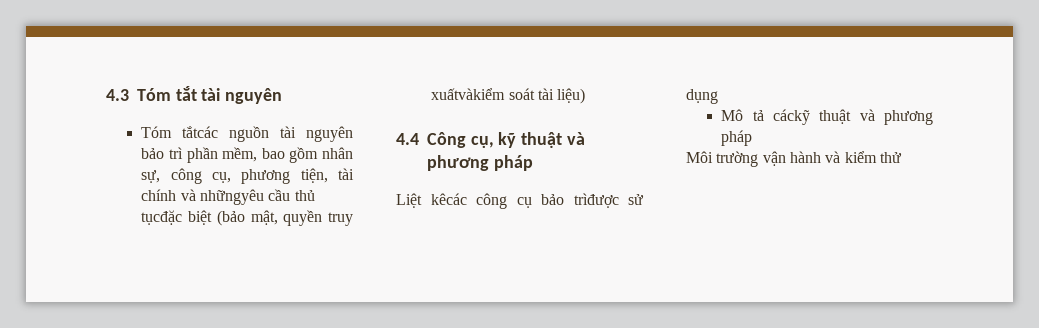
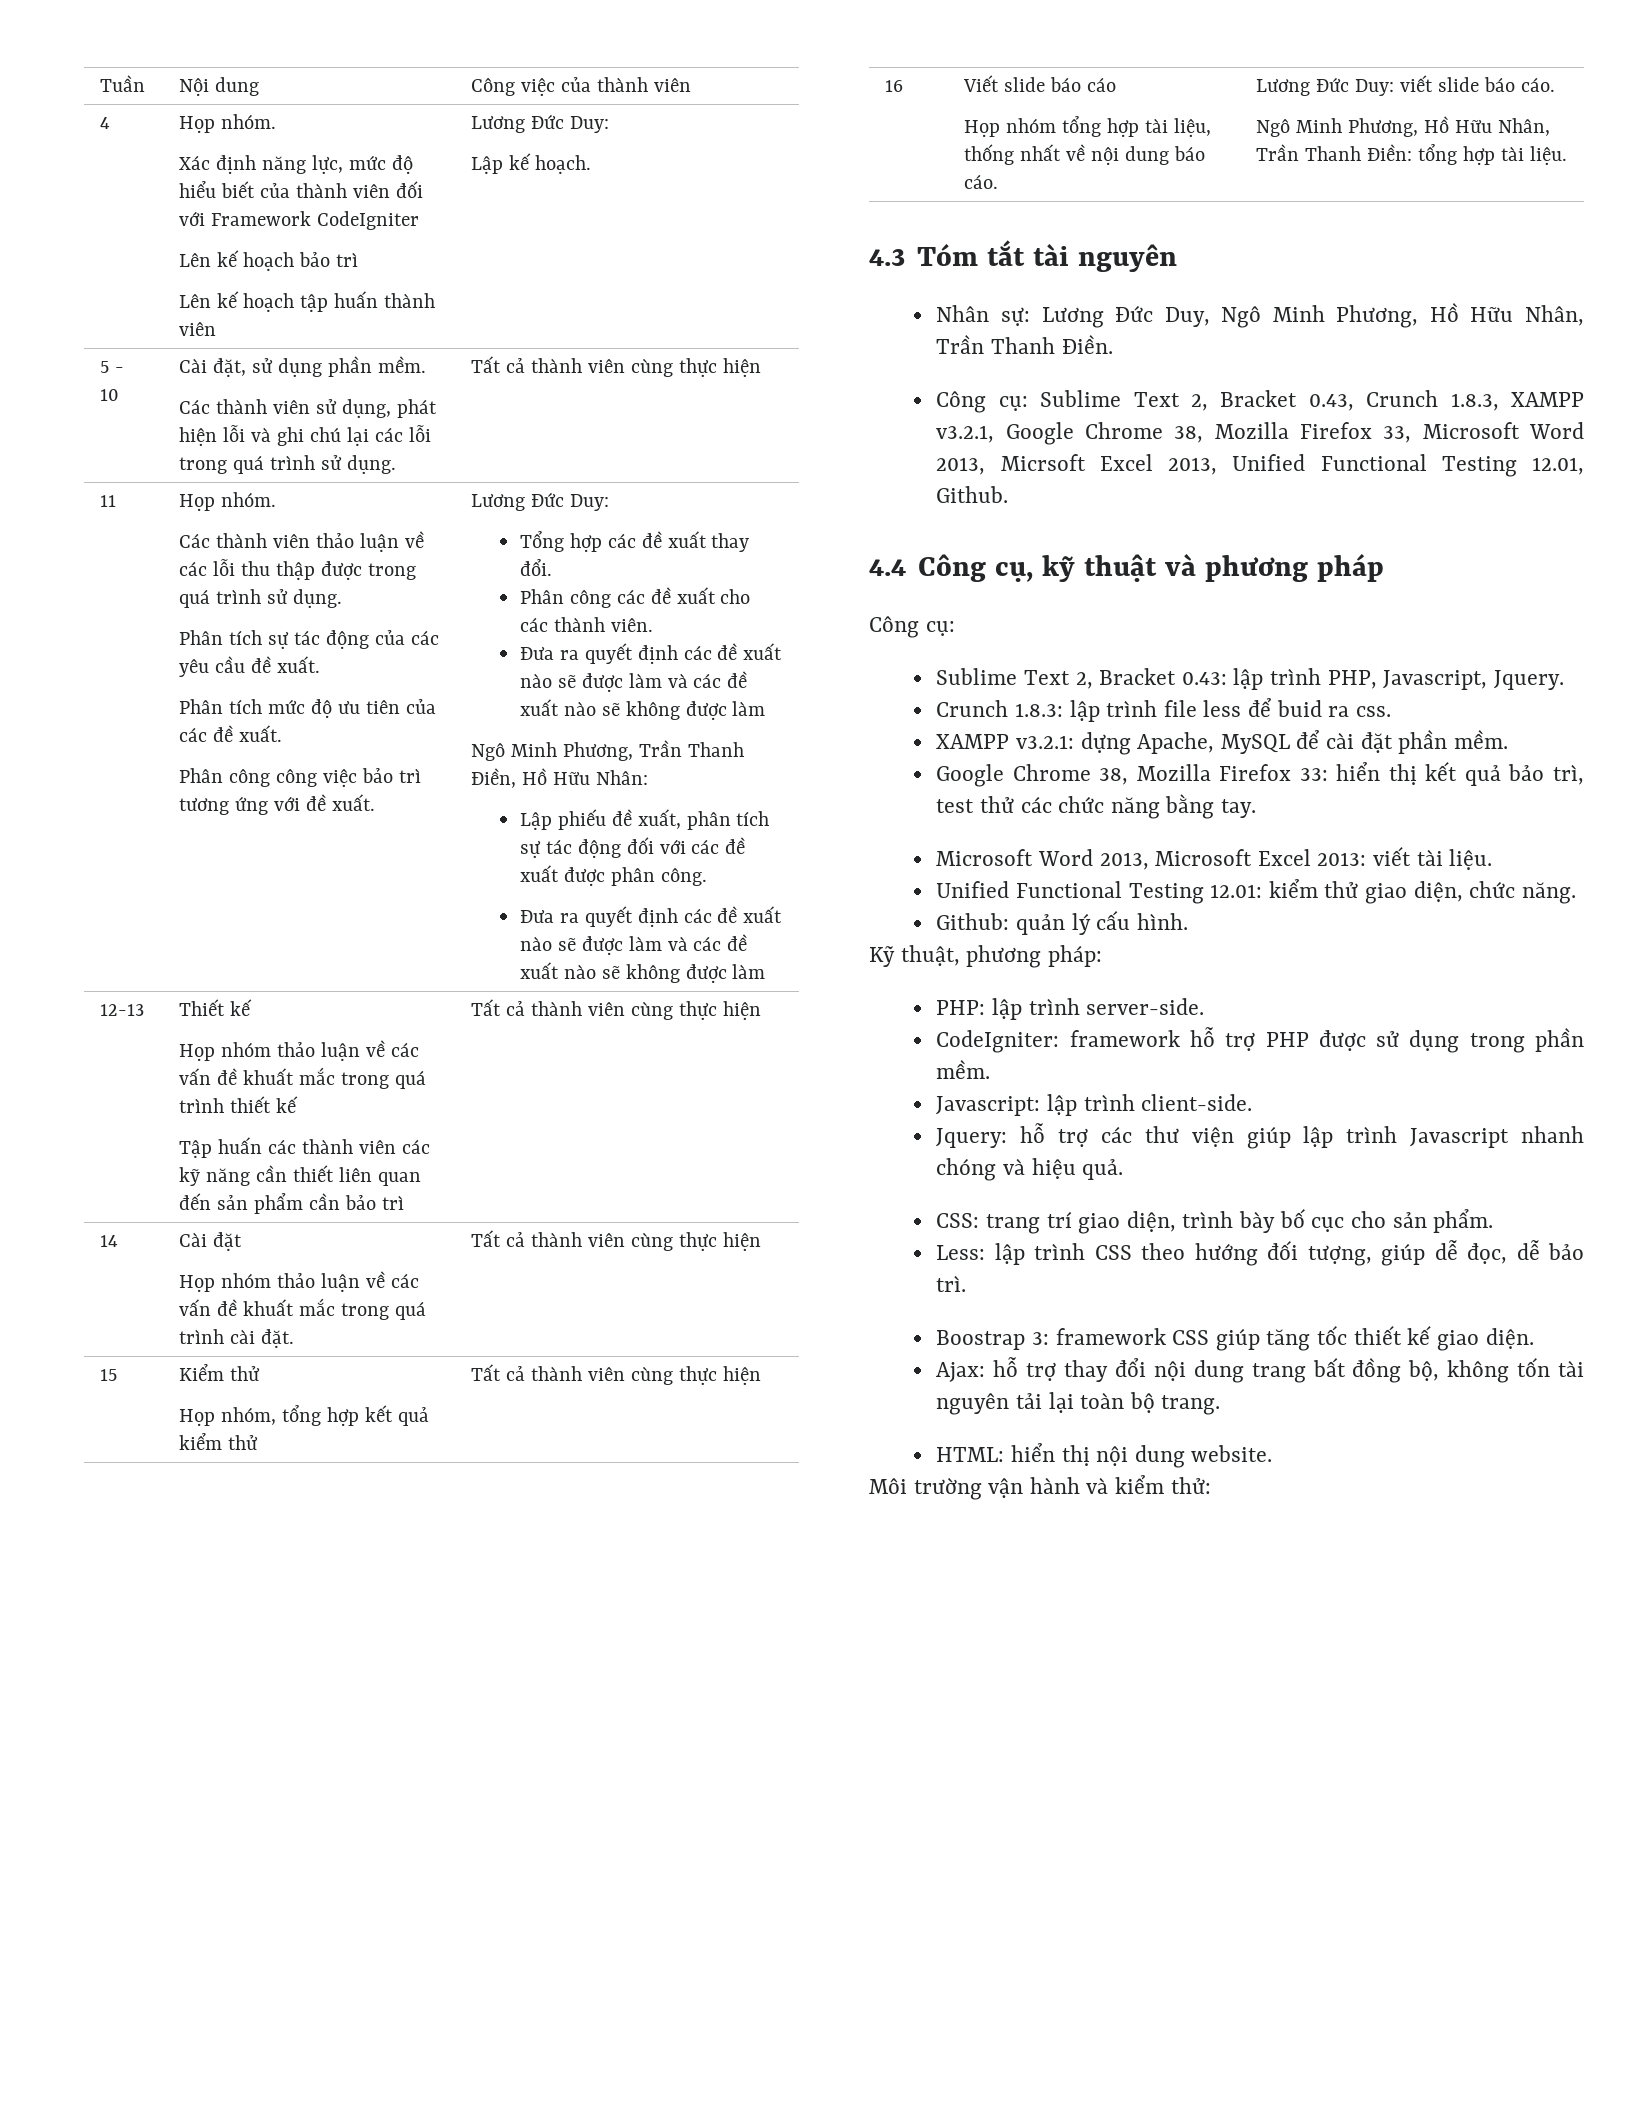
(106, 95) none -> [100,75,146,92] [179,77,260,96] [471,77,692,96] [100,117,111,129] [179,114,277,133] [179,155,414,174] [179,181,424,198] [179,211,420,230] [179,250,359,271] [179,291,436,312] [179,322,217,336] [471,114,610,133] [471,153,592,174] [100,361,125,373] [100,389,120,401] [179,356,427,377] [179,399,438,418] [179,425,431,446] [179,455,397,474] [471,356,761,377] [100,495,117,507] [179,492,277,511] [179,531,425,552] [179,559,417,580] [179,589,343,608] [179,630,439,649] [179,656,321,677] [179,699,436,718] [179,725,283,742] [179,768,422,787] [179,794,376,815] [471,492,610,511] [519,531,750,552] [519,559,552,576] [519,587,751,608] [519,617,653,632] [519,643,783,664] [519,671,748,692] [519,699,766,720] [471,740,745,761] [471,768,649,788] [519,809,770,830] [519,837,746,858] [519,865,707,886] [519,906,783,927] [519,934,748,955] [519,962,766,983] [100,1004,145,1016] [179,999,253,1016] [179,1040,420,1061] [179,1067,427,1089] [179,1096,299,1113] [179,1137,431,1158] [179,1165,422,1186] [179,1193,405,1214] [471,999,761,1020] [100,1235,119,1247] [179,1232,243,1251] [179,1271,420,1292] [179,1298,427,1320] [179,1329,295,1348] [471,1230,761,1251] [100,1369,118,1381] [179,1364,261,1381] [179,1405,430,1426] [179,1433,259,1450] [471,1364,761,1385] [885,80,904,92] [963,75,1117,92] [964,116,1212,137] [964,144,1206,165] [964,174,999,189] [1256,75,1555,96] [1256,116,1551,137] [1256,144,1567,165] Tuần | Nội dung | Công việc của thành viên // 4 | Họp nhóm. // Xác định năng lực, mức độ hiểu biết của thành viên đối với Framework CodeIgniter // Lên kế hoạch bảo trì // Lên kế hoạch tập huấn thành viên | Lương Đức Duy: // Lập kế hoạch. // 5 - 10 | Cài đặt, sử dụng phần mềm. // Các thành viên sử dụng, phát hiện lỗi và ghi chú lại các lỗi trong quá trình sử dụng. | Tất cả thành viên cùng thực hiện // 11 | Họp nhóm. // Các thành viên thảo luận về các lỗi thu thập được trong quá trình sử dụng. // Phân tích sự tác động của các yêu cầu đề xuất. // Phân tích mức độ ưu tiên của các đề xuất. // Phân công công việc bảo trì tương ứng với đề xuất. | Lương Đức Duy: // Tổng hợp các đề xuất thay đổi. // Phân công các đề xuất cho các thành viên. // Đưa ra quyết định các đề xuất nào sẽ được làm và các đề xuất nào sẽ không được làm // Ngô Minh Phương, Trần Thanh Điền, Hồ Hữu Nhân: // Lập phiếu đề xuất, phân tích sự tác động đối với các đề xuất được phân công. // Đưa ra quyết định các đề xuất nào sẽ được làm và các đề xuất nào sẽ không được làm // 12-13 | Thiết kế // Họp nhóm thảo luận về các vấn đề khuất mắc trong quá trình thiết kế // Tập huấn các thành viên các kỹ năng cần thiết liên quan đến sản phẩm cần bảo trì | Tất cả thành viên cùng thực hiện // 14 | Cài đặt // Họp nhóm thảo luận về các vấn đề khuất mắc trong quá trình cài đặt. | Tất cả thành viên cùng thực hiện // 15 | Kiểm thử // Họp nhóm, tổng hợp kết quả kiểm thử | Tất cả thành viên cùng thực hiện // 16 | Viết slide báo cáo // Họp nhóm tổng hợp tài liệu, thống nhất về nội dung báo cáo. | Lương Đức Duy: viết slide báo cáo. // Ngô Minh Phương, Hồ Hữu Nhân, Trần Thanh Điền: tổng hợp tài liệu. //
[141,126,353,142] [141,147,353,163] [141,168,354,184] [141,189,315,205] [141,210,353,226] [431,88,586,104] Tóm tắtcác nguồn tài nguyên bảo trì phần mềm, bao gồm nhân sự, công cụ, phương tiện, tài chính và nhữngyêu cầu thủ tụcđặc biệt (bảo mật, quyền truy xuấtvàkiểm soát tài liệu) -> [936,303,1584,328] [936,335,1113,354] [936,390,1584,413] [936,422,1584,445] [936,454,1584,477] [936,486,1009,503] Nhân sự: Lương Đức Duy, Ngô Minh Phương, Hồ Hữu Nhân, Trần Thanh Điền. // Công cụ: Sublime Text 2, Bracket 0.43, Crunch 1.8.3, XAMPP v3.2.1, Google Chrome 38, Mozilla Firefox 33, Microsoft Word 2013, Micrsoft Excel 2013, Unified Functional Testing 12.01, Github.
[396,193,644,209] [686,89,718,104] [721,109,933,125] [721,130,753,146] Liệt kêcác công cụ bảo trìđược sử dụng // Mô tả cáckỹ thuật và phương pháp -> [869,616,955,638] [936,668,1564,690] [936,698,1391,722] [936,730,1508,755] [936,762,1584,787] [936,794,1257,819] [936,847,1493,870] [936,879,1576,904] [936,911,1188,935] [869,945,1102,968] [936,998,1205,1020] [936,1027,1584,1053] [936,1060,991,1079] [936,1094,1253,1116] [936,1123,1584,1149] [936,1158,1124,1181] [936,1209,1494,1234] [936,1240,1584,1266] [936,1275,967,1292] [936,1326,1534,1351] [936,1357,1584,1383] [936,1392,1221,1415] [936,1443,1273,1468] Công cụ: // Sublime Text 2, Bracket 0.43: lập trình PHP, Javascript, Jquery. // Crunch 1.8.3: lập trình file less để buid ra css. // XAMPP v3.2.1: dựng Apache, MySQL để cài đặt phần mềm. // Google Chrome 38, Mozilla Firefox 33: hiển thị kết quả bảo trì, test thử các chức năng bằng tay. // Microsoft Word 2013, Microsoft Excel 2013: viết tài liệu. // Unified Functional Testing 12.01: kiểm thử giao diện, chức năng. // Github: quản lý cấu hình. // Kỹ thuật, phương pháp: // PHP: lập trình server-side. // CodeIgniter: framework hỗ trợ PHP được sử dụng trong phần mềm. // Javascript: lập trình client-side. // Jquery: hỗ trợ các thư viện giúp lập trình Javascript nhanh chóng và hiệu quả. // CSS: trang trí giao diện, trình bày bố cục cho sản phẩm. // Less: lập trình CSS theo hướng đối tượng, giúp dễ đọc, dễ bảo trì. // Boostrap 3: framework CSS giúp tăng tốc thiết kế giao diện. // Ajax: hỗ trợ thay đổi nội dung trang bất đồng bộ, không tốn tài nguyên tải lại toàn bộ trang. // HTML: hiển thị nội dung website.
[879,152,902,163] thử -> [1170,1477,1211,1494] thử:

